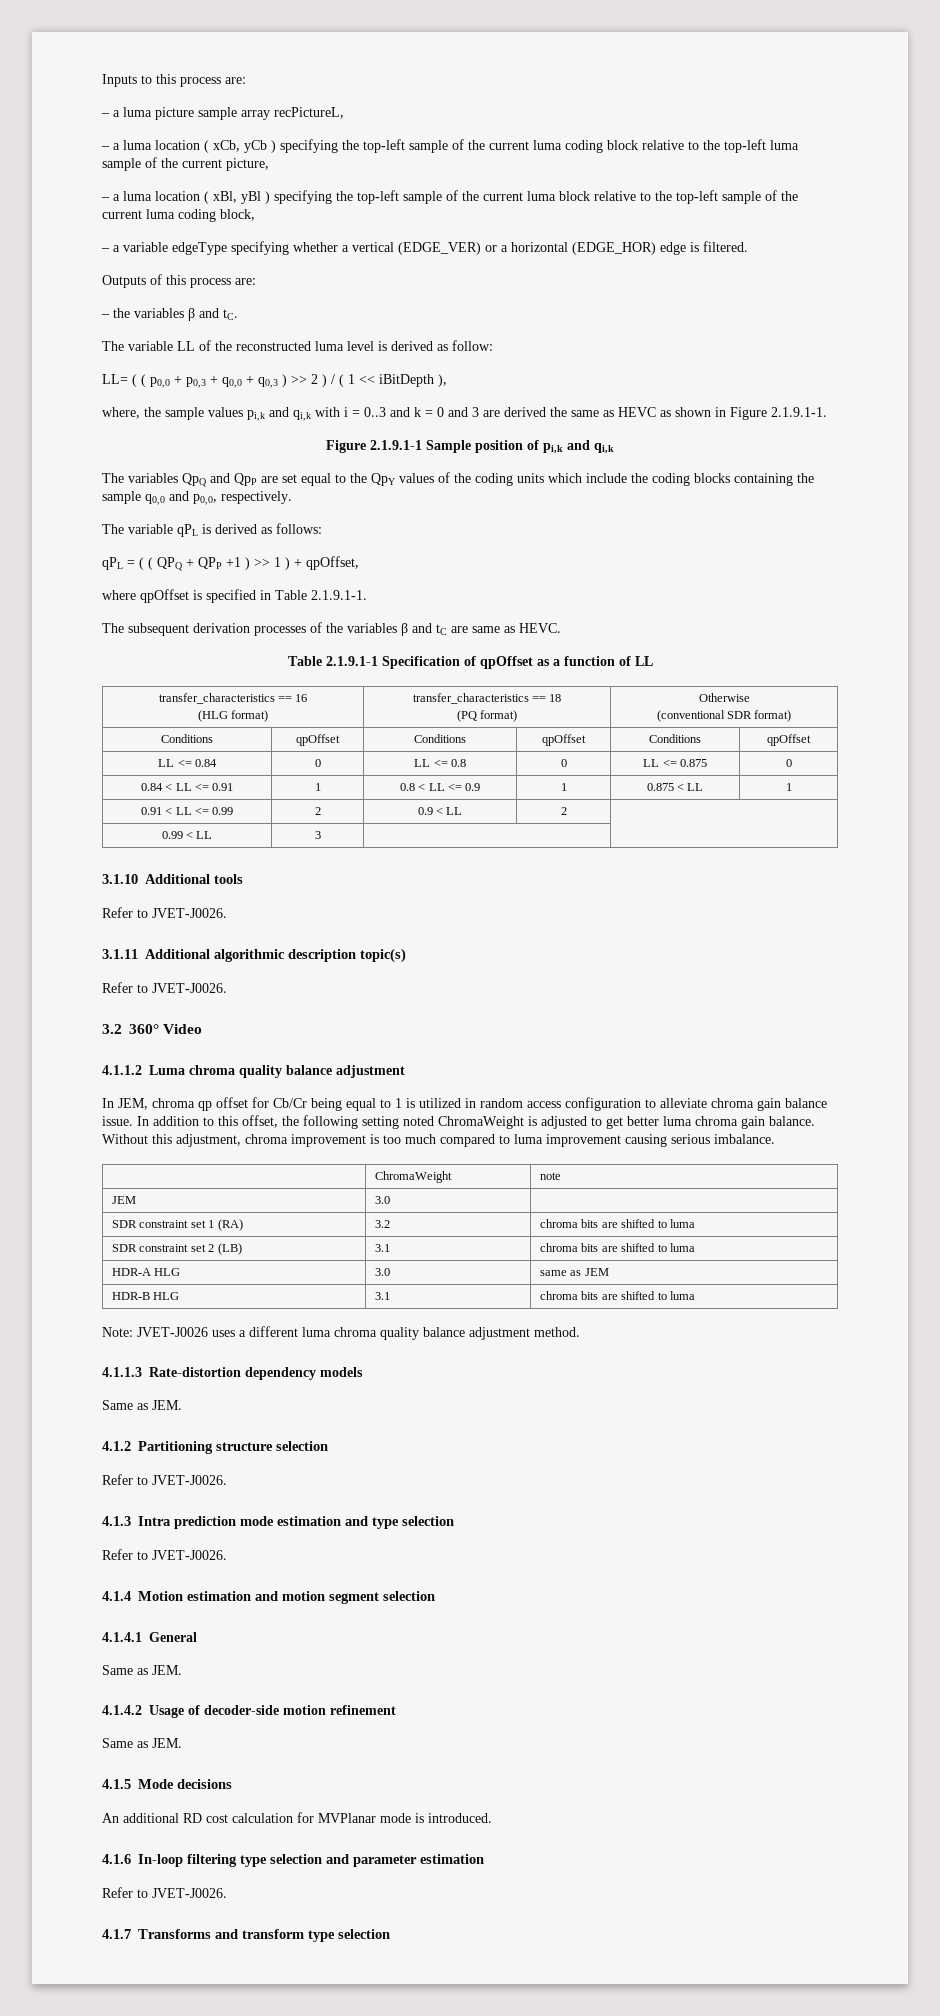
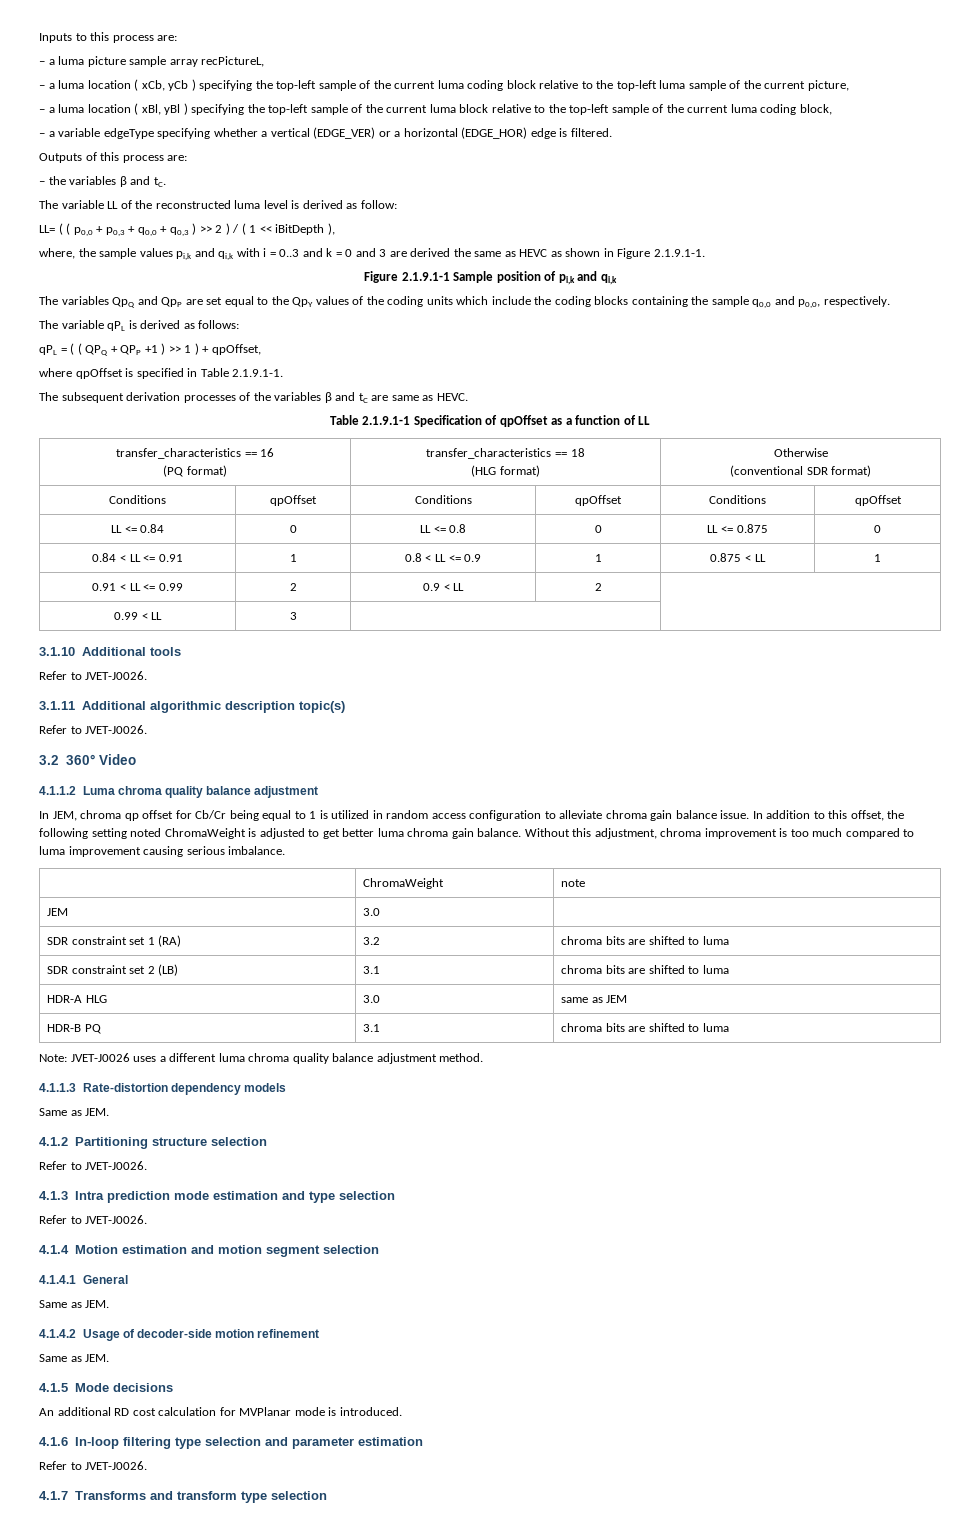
[197,710,228,722] (HLG -> [163,465,184,477] (PQ
[456,710,477,722] (PQ -> [471,465,497,477] (HLG
[153,1292,180,1300] HLG -> [84,1024,101,1034] PQ

